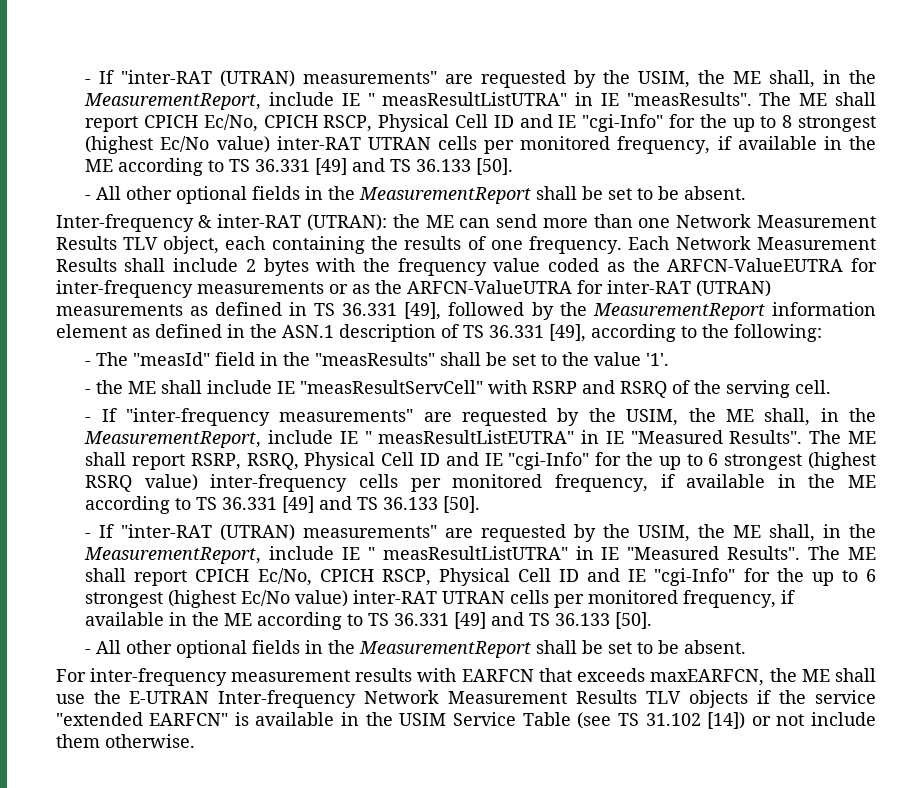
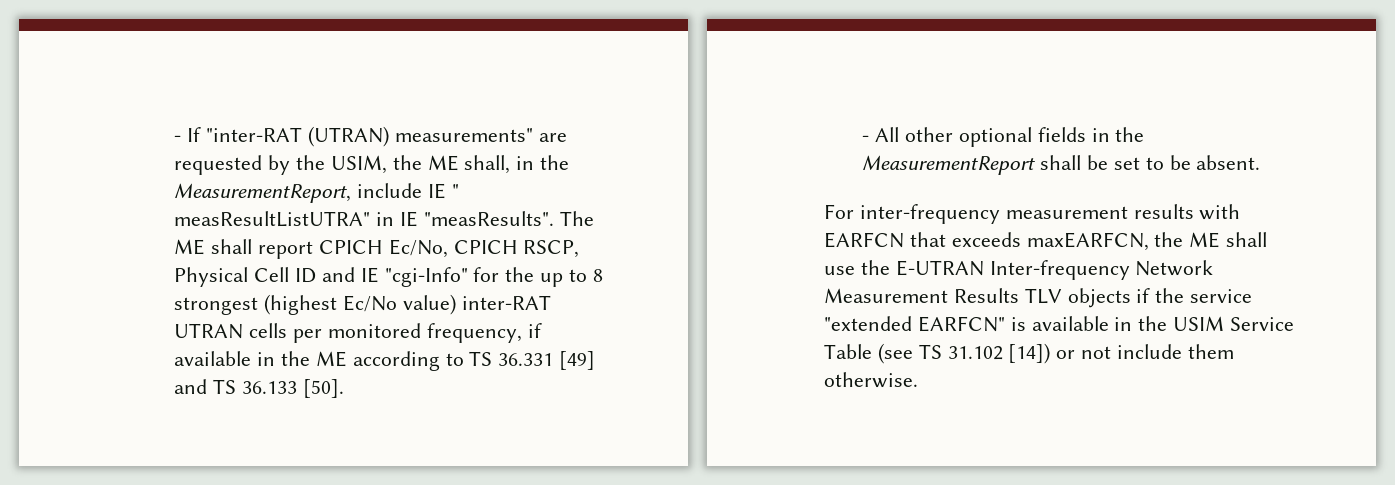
[55,214,877,232] [55,236,877,254] [55,258,877,276] [55,280,771,298] [55,302,876,320] [55,324,822,342] [85,352,670,366] [85,380,832,398] [85,408,876,426] [84,430,876,448] [85,452,876,470] [85,474,877,492] [85,496,481,514] [85,524,877,542] [84,546,877,564] [85,568,876,586] [85,590,796,608] [85,612,653,630] [85,640,747,658] // Inter-frequency & inter-RAT (UTRAN): the ME can send more than one Network Measurement Results TLV object, each containing the results of one frequency. Each Network Measurement Results shall include 2 bytes with the frequency value coded as the ARFCN-ValueEUTRA for inter-frequency measurements or as the ARFCN-ValueUTRA for inter-RAT (UTRAN) measurements as defined in TS 36.331 [49], followed by the MeasurementReport information element as defined in the ASN.1 description of TS 36.331 [49], according to the following: // - The "measId" field in the "measResults" shall be set to the value '1'. // - the ME shall include IE "measResultServCell" with RSRP and RSRQ of the serving cell. // - If "inter-frequency measurements" are requested by the USIM, the ME shall, in the MeasurementReport, include IE " measResultListEUTRA" in IE "Measured Results". The ME shall report RSRP, RSRQ, Physical Cell ID and IE "cgi-Info" for the up to 6 strongest (highest RSRQ value) inter-frequency cells per monitored frequency, if available in the ME according to TS 36.331 [49] and TS 36.133 [50]. // - If "inter-RAT (UTRAN) measurements" are requested by the USIM, the ME shall, in the MeasurementReport, include IE " measResultListUTRA" in IE "Measured Results". The ME shall report CPICH Ec/No, CPICH RSCP, Physical Cell ID and IE "cgi-Info" for the up to 6 strongest (highest Ec/No value) inter-RAT UTRAN cells per monitored frequency, if available in the ME according to TS 36.331 [49] and TS 36.133 [50]. // - All other optional fields in the MeasurementReport shall be set to be absent. -> (1261, 162) none

